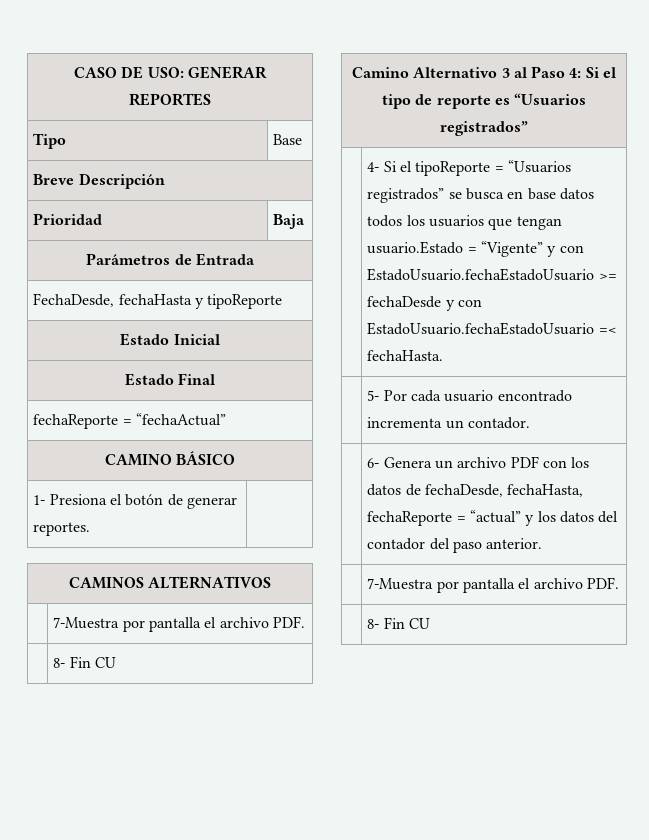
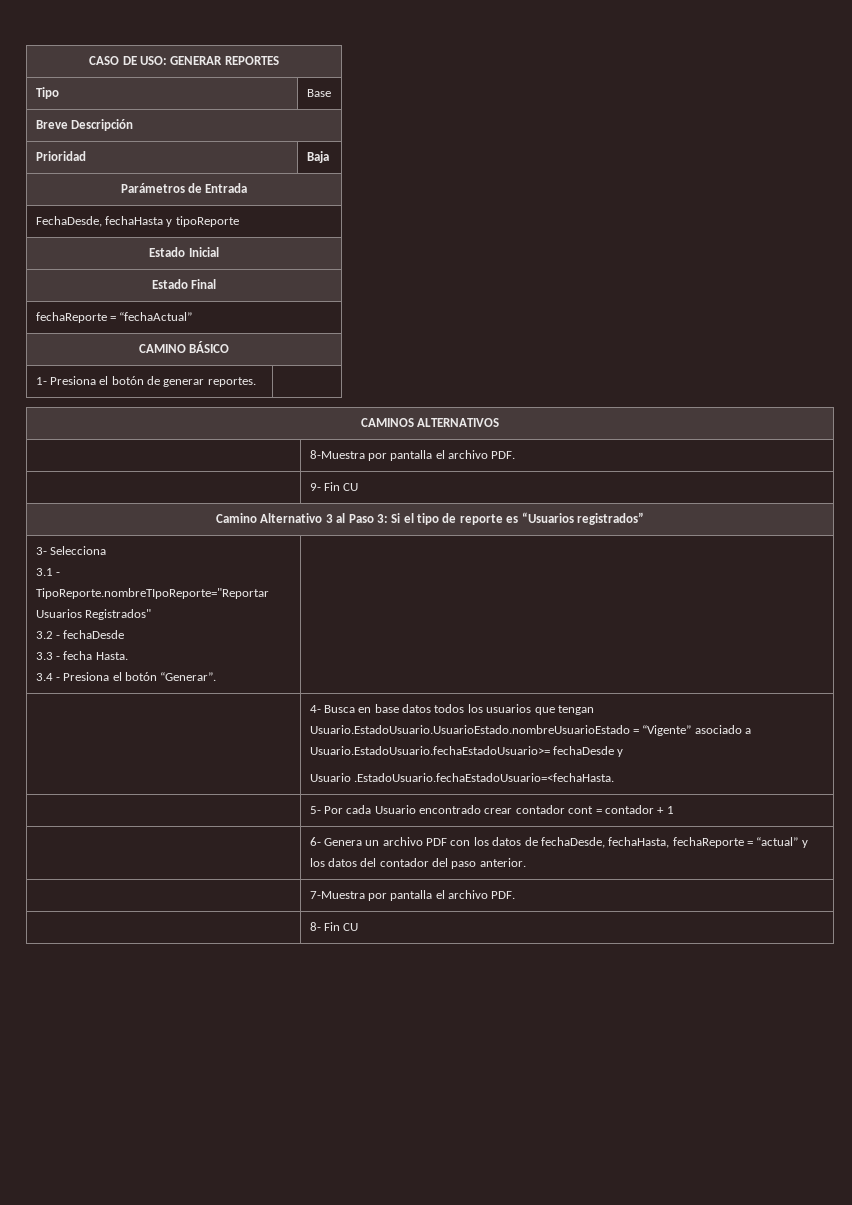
[53,616,306,632] [53,658,66,668] 7-Muestra por pantalla el archivo PDF. // | 8- -> [309,450,516,461] [309,483,321,491] 8-Muestra por pantalla el archivo PDF. // | 9-
[569,68,582,78] 4: -> [376,514,388,523] 3:
[367,160,572,176] [367,188,505,203] | 4- Si el tipoReporte = “Usuarios registrados” se busca -> [35,546,106,555] [35,568,60,576] [35,588,269,599] [35,609,151,620] [35,630,125,639] [35,651,128,660] [35,672,217,681] [309,705,355,713] 3- Selecciona // 3.1 - TipoReporte.nombreTIpoReporte="Reportar Usuarios Registrados" // 3.2 - fechaDesde // 3.3 - fecha Hasta. // 3.4 - Presiona el botón “Generar”. | // | 4- Busca
[367,241,464,254] usuario.Estado -> [309,725,630,734] Usuario.EstadoUsuario.UsuarioEstado.nombreUsuarioEstado
[547,245,584,257] [367,268,617,281] [367,296,483,311] [367,322,617,335] [367,350,444,361] [367,390,572,402] [367,417,531,429] y con EstadoUsuario.fechaEstadoUsuario >= fechaDesde y con EstadoUsuario.fechaEstadoUsuario =< fechaHasta. // | 5- Por cada usuario encontrado incrementa un contador. -> [694,725,752,734] [309,746,624,757] [309,773,614,782] [309,805,674,814] asociado a Usuario.EstadoUsuario.fechaEstadoUsuario>= fechaDesde y // Usuario .EstadoUsuario.fechaEstadoUsuario=<fechaHasta. // | 5- Por cada Usuario encontrado crear contador cont = contador + 1

